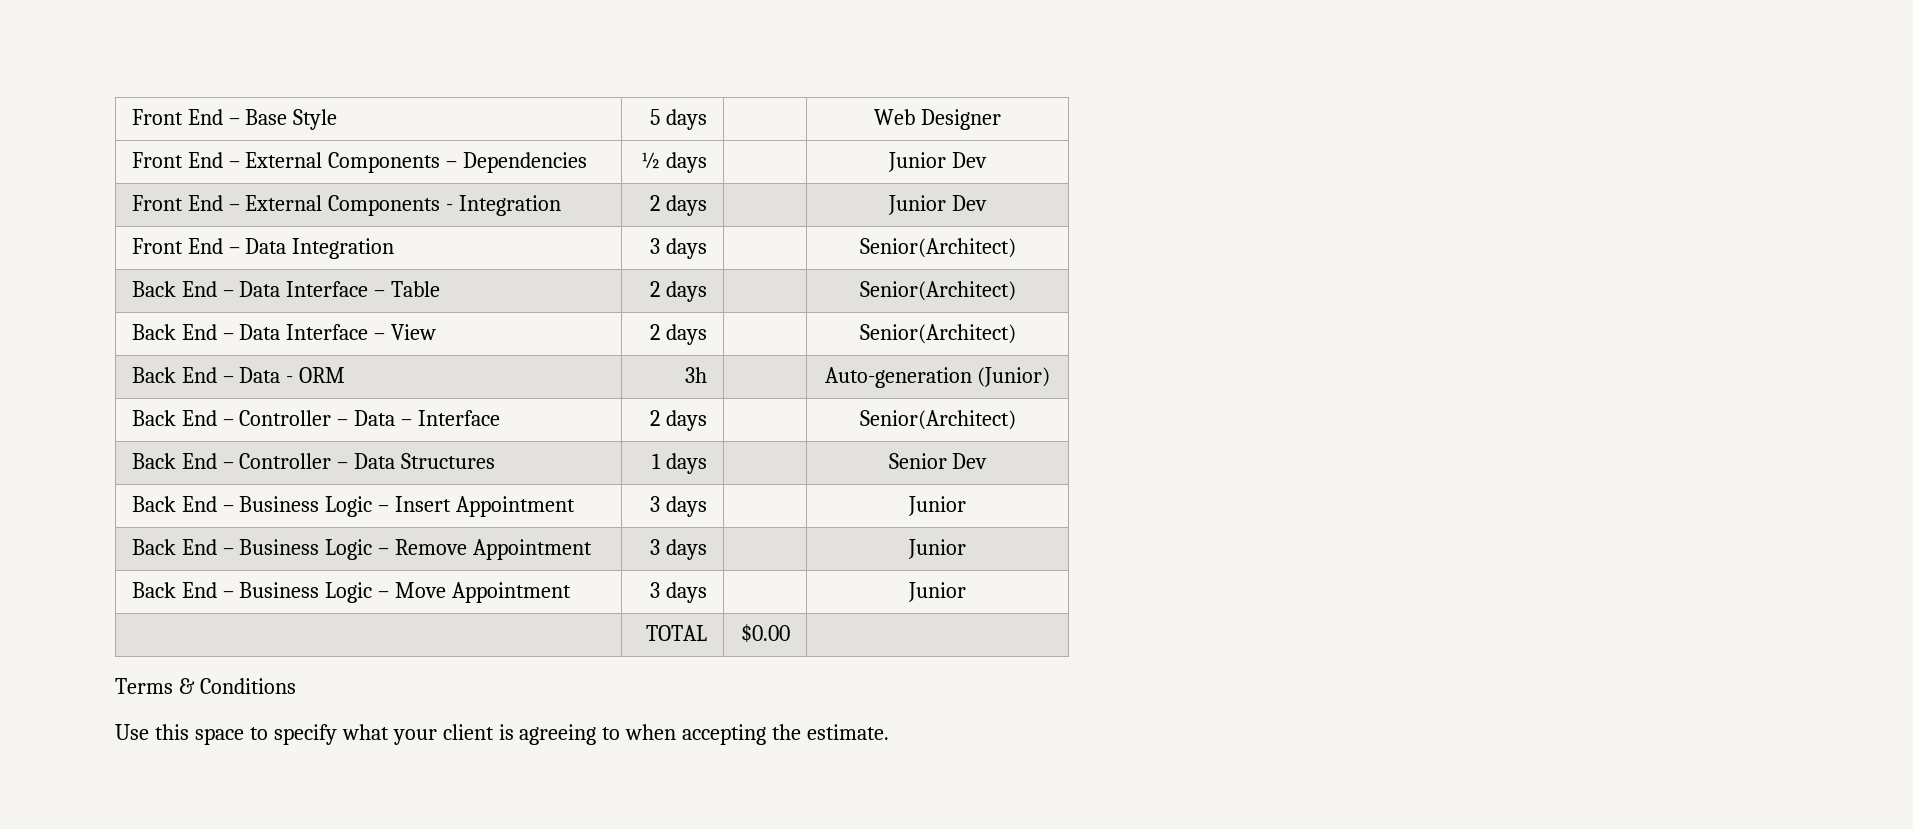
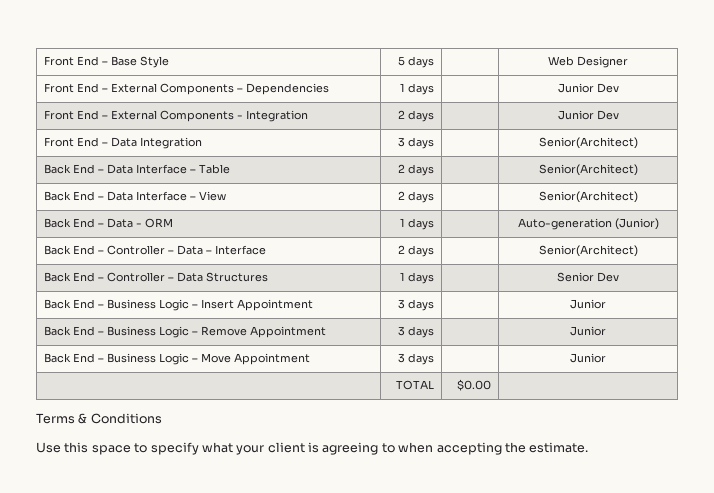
[641,152,661,169] ½ -> [400,83,406,92] 1
[685,367,708,383] 3h -> [400,218,435,230] 1 days

